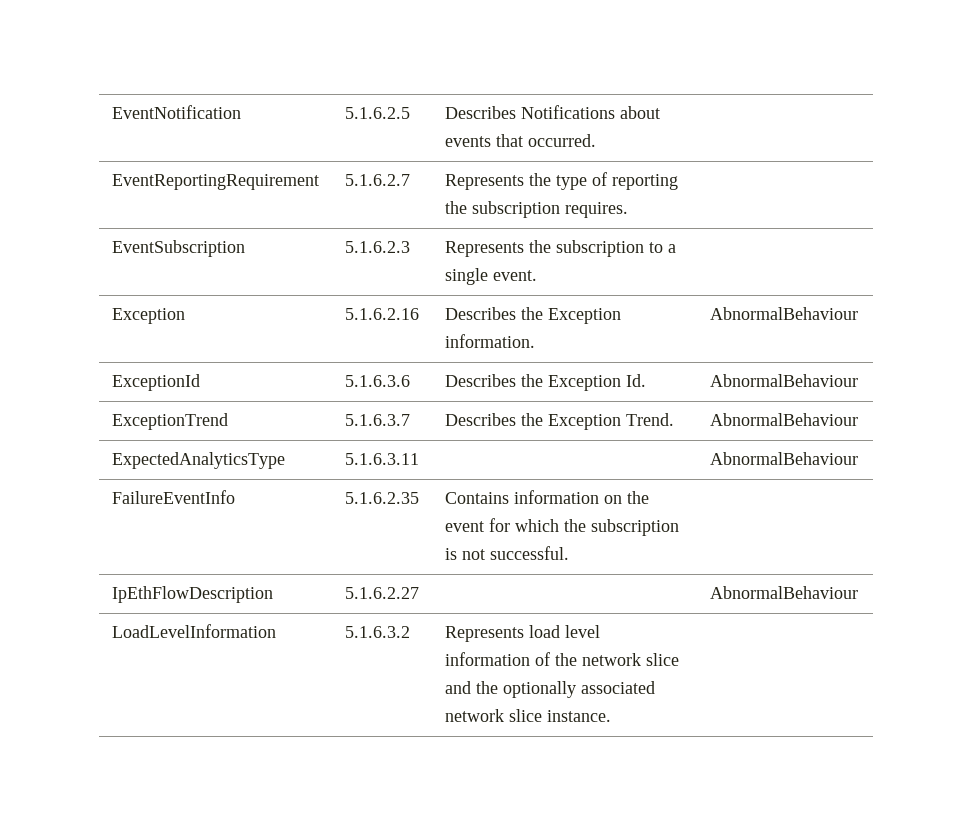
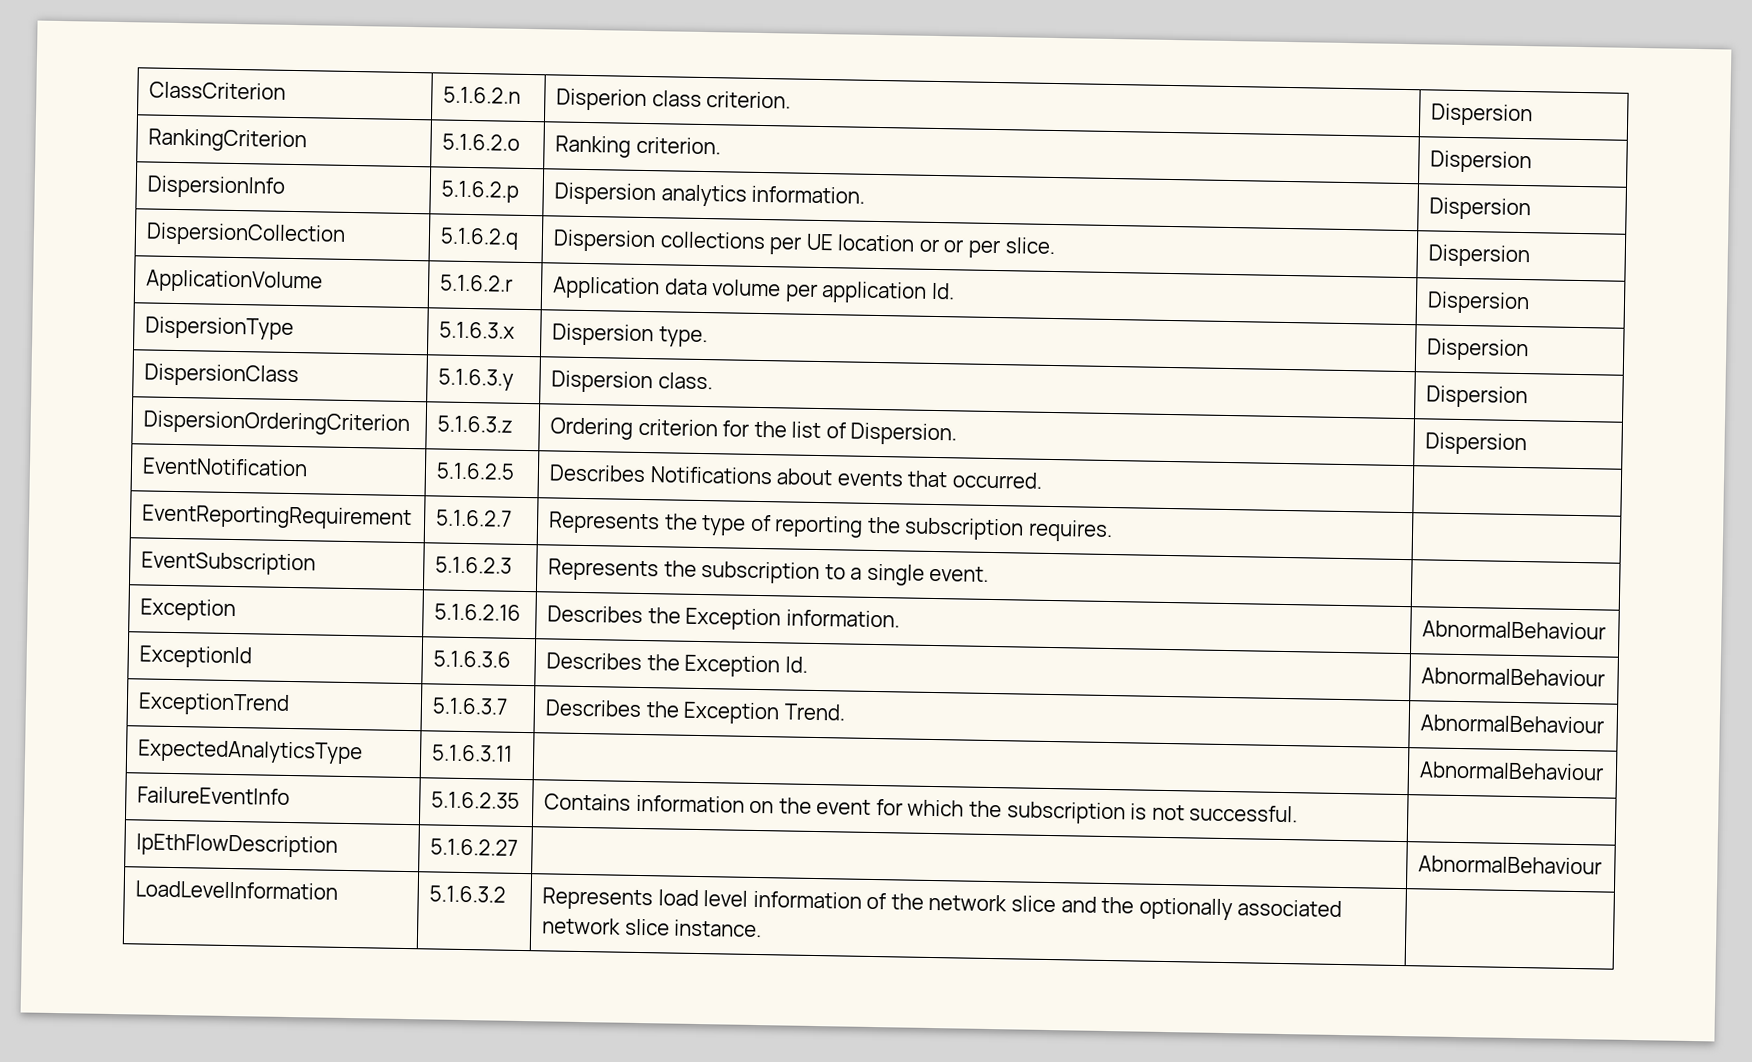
(111, 112) none -> [149,81,287,100] [443,86,522,104] [556,88,792,112] [1431,103,1534,127] [148,128,308,153] [442,133,521,151] [555,135,721,158] [1430,150,1533,174] [147,175,286,199] [441,180,520,203] [554,182,866,207] [1429,197,1532,221] [146,222,347,247] [440,227,520,250] [553,229,1056,259] [1428,244,1531,268] [146,269,324,294] [440,274,514,292] [552,276,955,304] [1427,291,1531,315] [145,316,295,341] [439,321,516,339] [552,323,708,348] [1427,338,1530,362] [144,363,300,388] [438,368,515,391] [551,370,713,394] [1426,385,1529,409] [143,410,411,437] [437,415,514,433] [550,417,958,446] [1425,432,1528,456] ClassCriterion | 5.1.6.2.n | Disperion class criterion. | Dispersion // RankingCriterion | 5.1.6.2.o | Ranking criterion. | Dispersion // DispersionInfo | 5.1.6.2.p | Dispersion analytics information. | Dispersion // DispersionCollection | 5.1.6.2.q | Dispersion collections per UE location or or per slice. | Dispersion // ApplicationVolume | 5.1.6.2.r | Application data volume per application Id. | Dispersion // DispersionType | 5.1.6.3.x | Dispersion type. | Dispersion // DispersionClass | 5.1.6.3.y | Dispersion class. | Dispersion // DispersionOrderingCriterion | 5.1.6.3.z | Ordering criterion for the list of Dispersion. | Dispersion //

